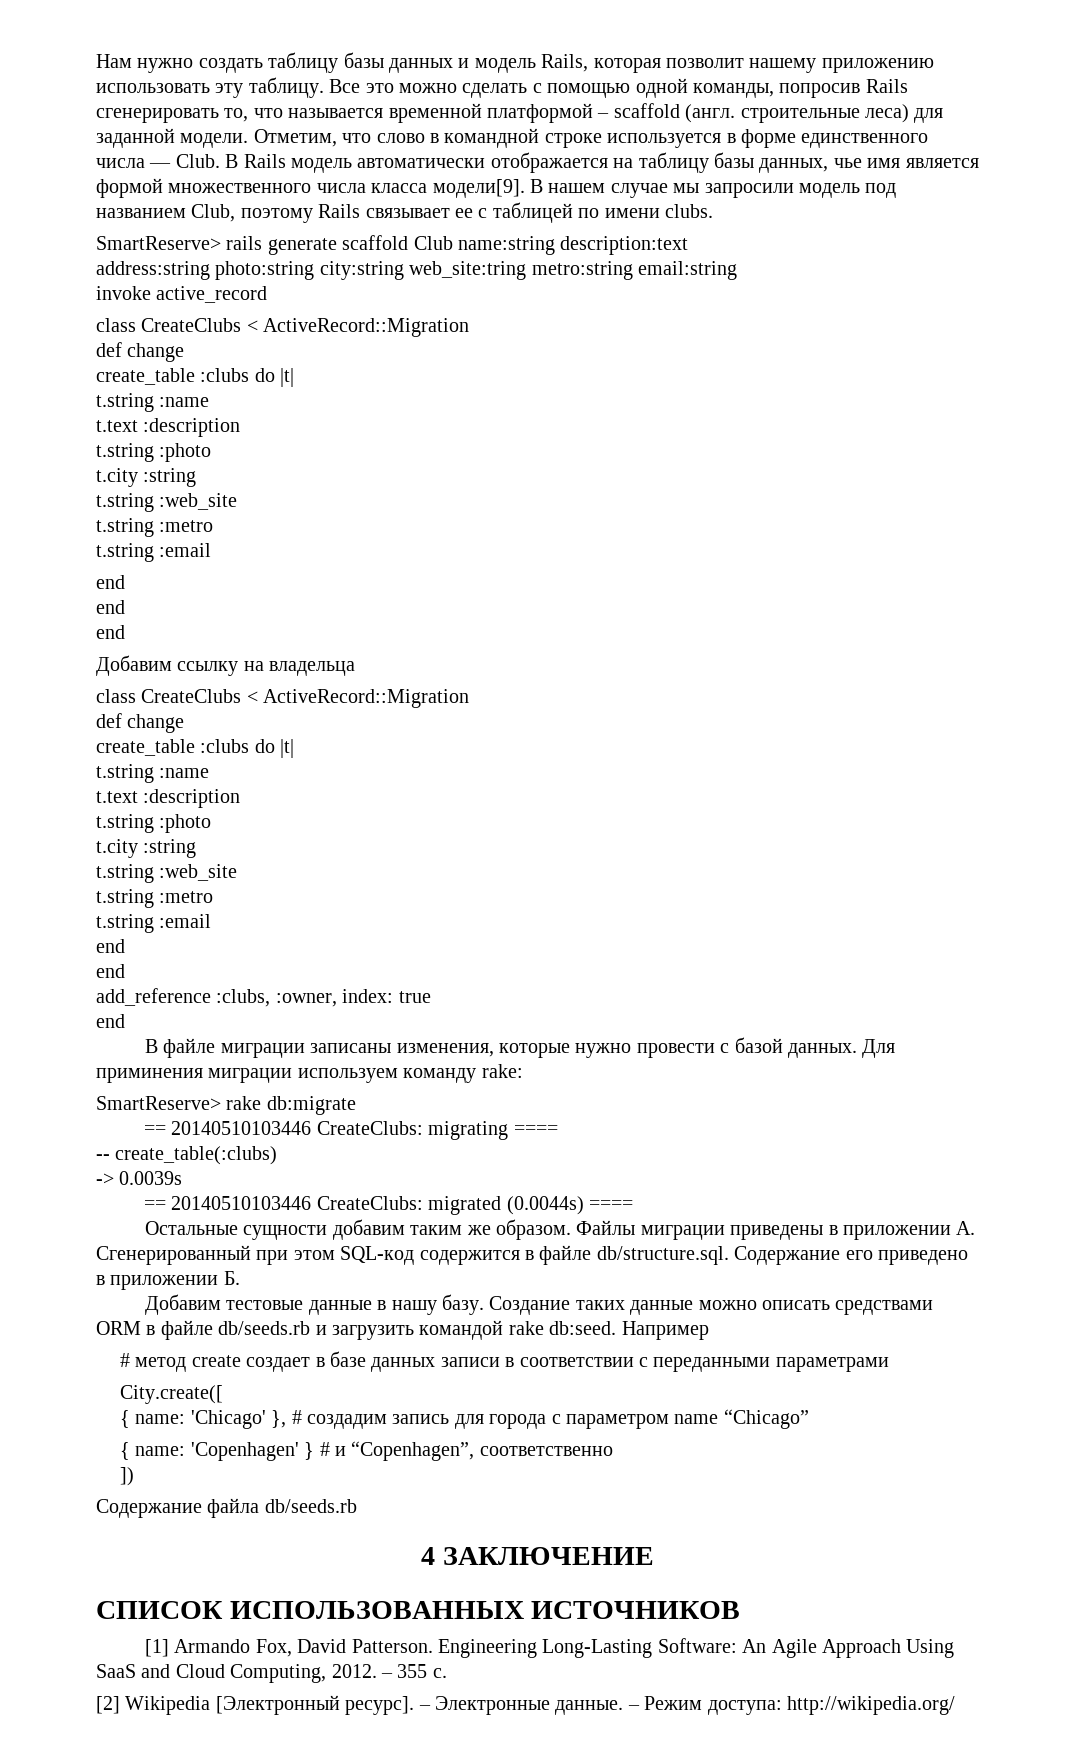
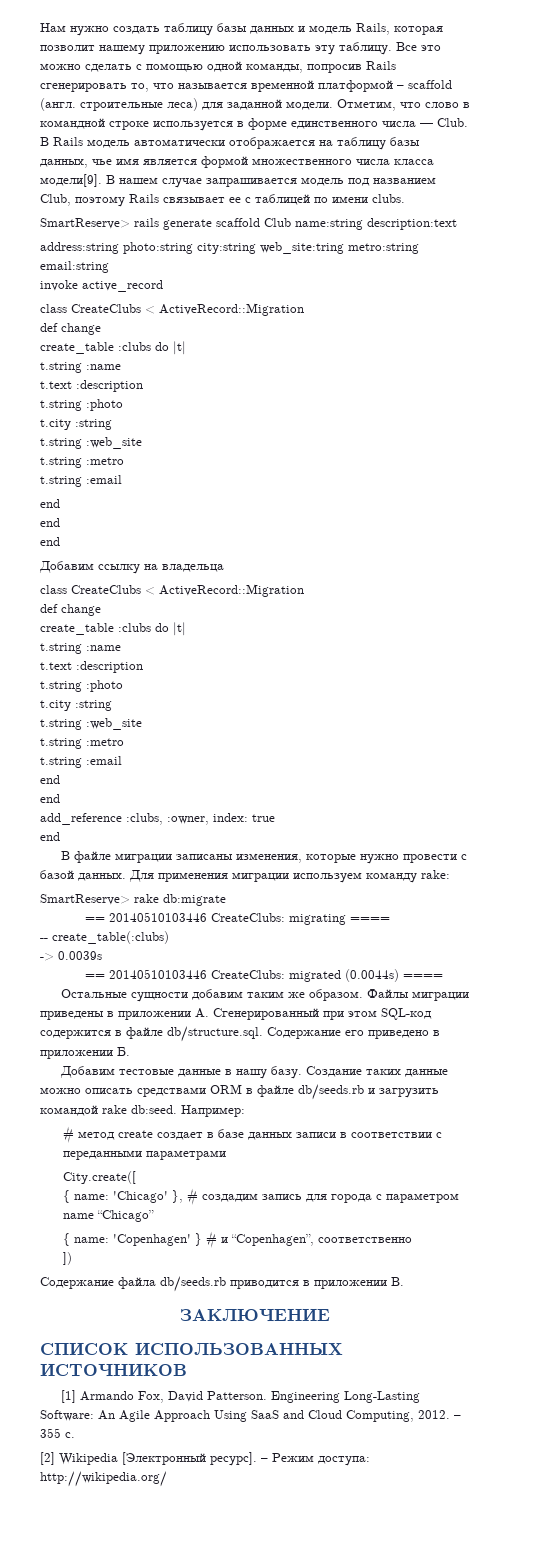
[673,183,794,198] мы запросили -> [206,178,297,187] запрашивается
[96,1068,203,1083] приминения -> [158,872,228,882] применения
[621,1321,709,1340] Например -> [181,1105,245,1117] Например:
[421,1547,436,1565] // 4 -> [230,1277,404,1289] приводится в приложении В. //
[435,1696,640,1715] Электронные данные. – -> (268, 1460) none

